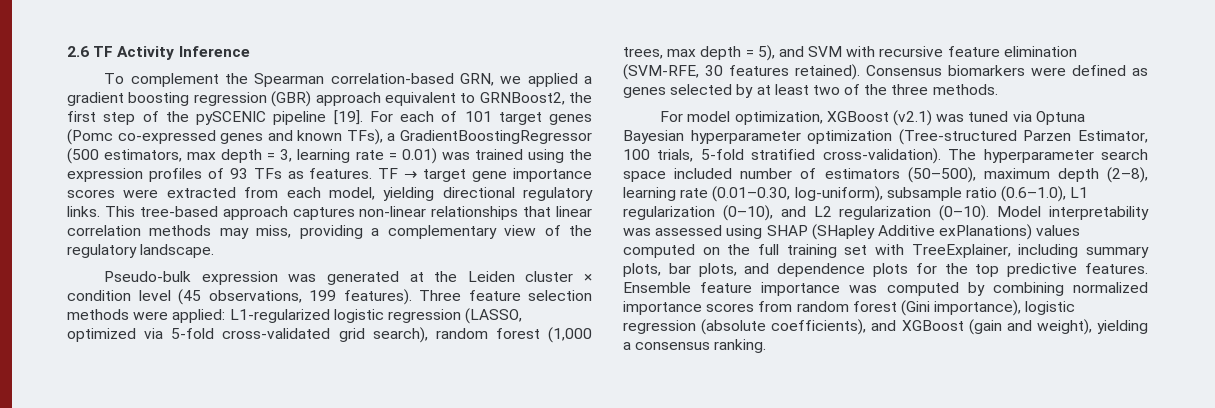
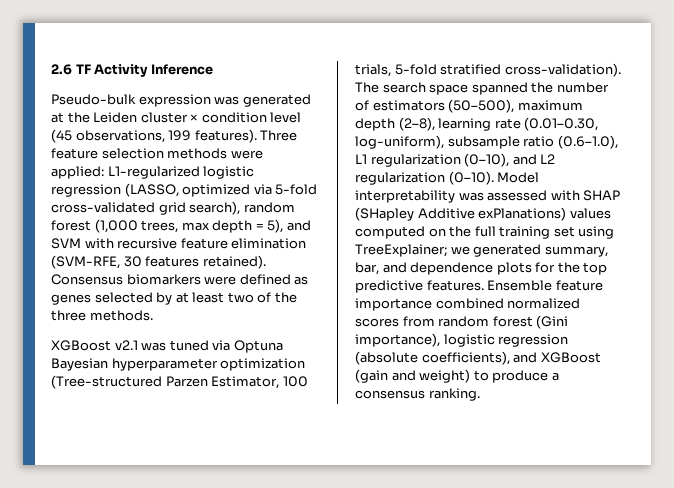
[104,73,593,87] [67,91,592,107] [67,110,592,125] [67,129,592,145] [67,148,593,164] [67,168,593,182] [67,187,593,201] [67,206,592,220] [67,225,593,239] [67,244,215,258] // To complement the Spearman correlation-based GRN, we applied a gradient boosting regression (GBR) approach equivalent to GRNBoost2, the first step of the pySCENIC pipeline [19]. For each of 101 target genes (Pomc co-expressed genes and known TFs), a GradientBoostingRegressor (500 estimators, max depth = 3, learning rate = 0.01) was trained using the expression profiles of 93 TFs as features. TF → target gene importance scores were extracted from each model, yielding directional regulatory links. This tree-based approach captures non-linear relationships that linear correlation methods may miss, providing a complementary view of the regulatory landscape. -> (213, 69) none
[660,110,932,126] For model optimization, XGBoost (v2.1) -> [51,340,138,351] XGBoost v2.1
[983,149,1094,163] hyperparameter -> (379, 87) none
[674,168,733,179] included -> [471,82,554,95] spanned the
[726,225,763,239] using -> [550,190,580,201] with
[875,244,1149,258] [623,263,737,277] with TreeExplainer, including summary plots, bar plots, -> [578,226,615,239] [355,244,608,257] [355,262,379,275] using TreeExplainer; we generated summary, bar,
[849,282,1148,296] [623,301,702,315] was computed by combining normalized importance -> [435,298,581,309] combined normalized
[1036,319,1148,335] weight), yielding -> [419,369,549,383] weight) to produce

